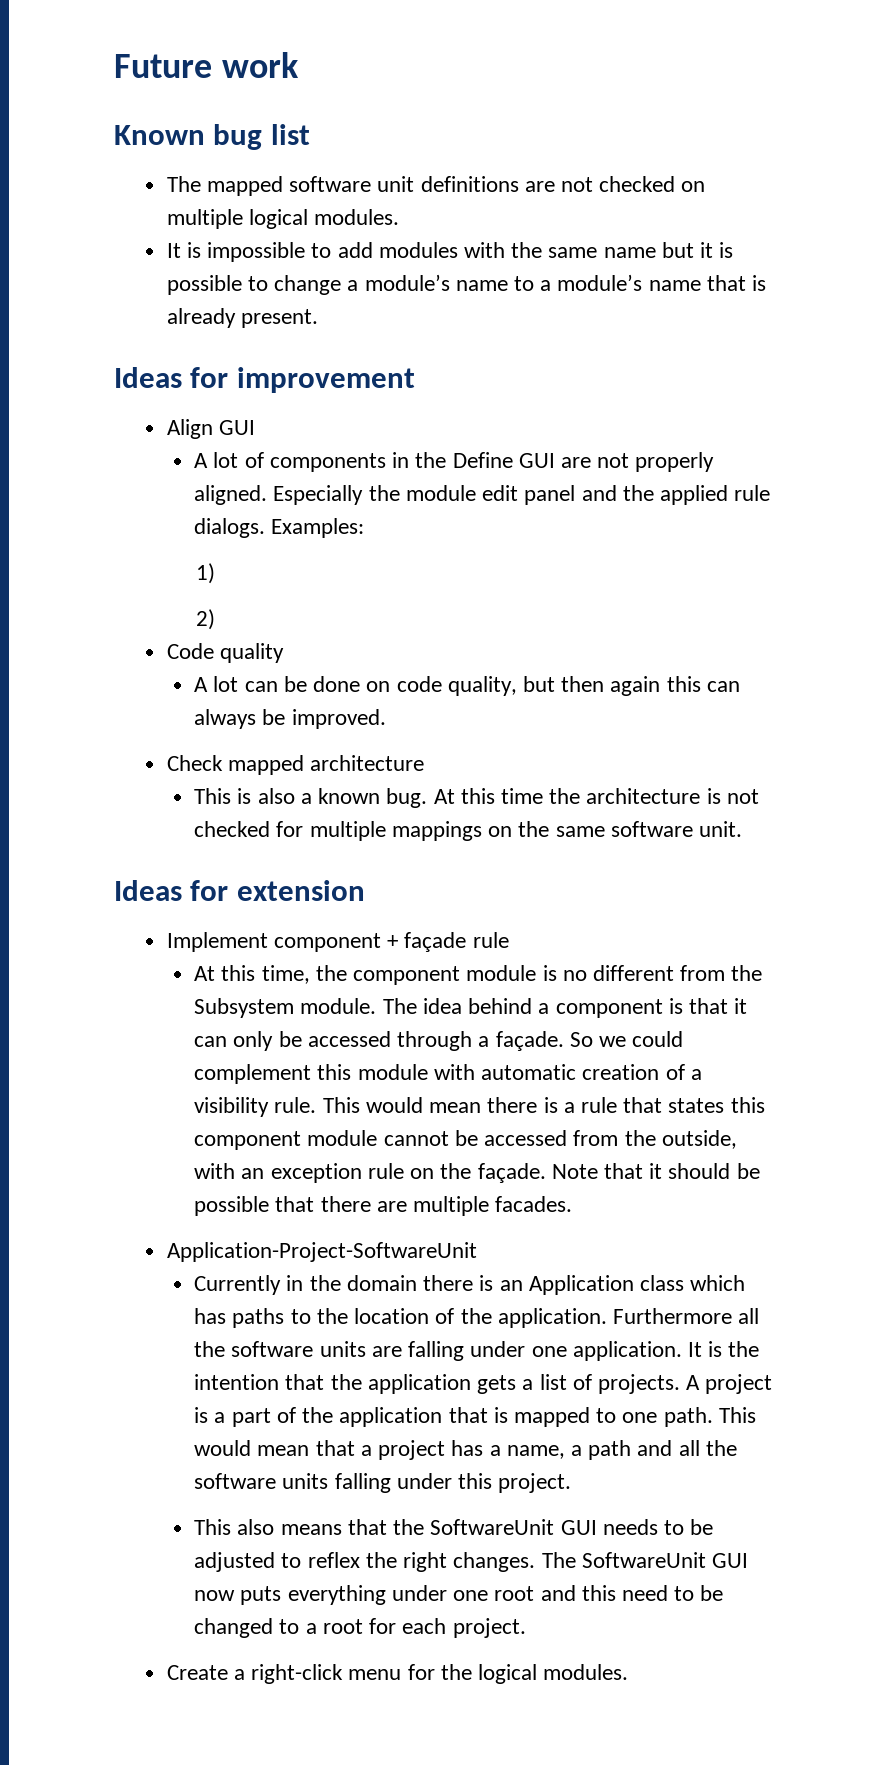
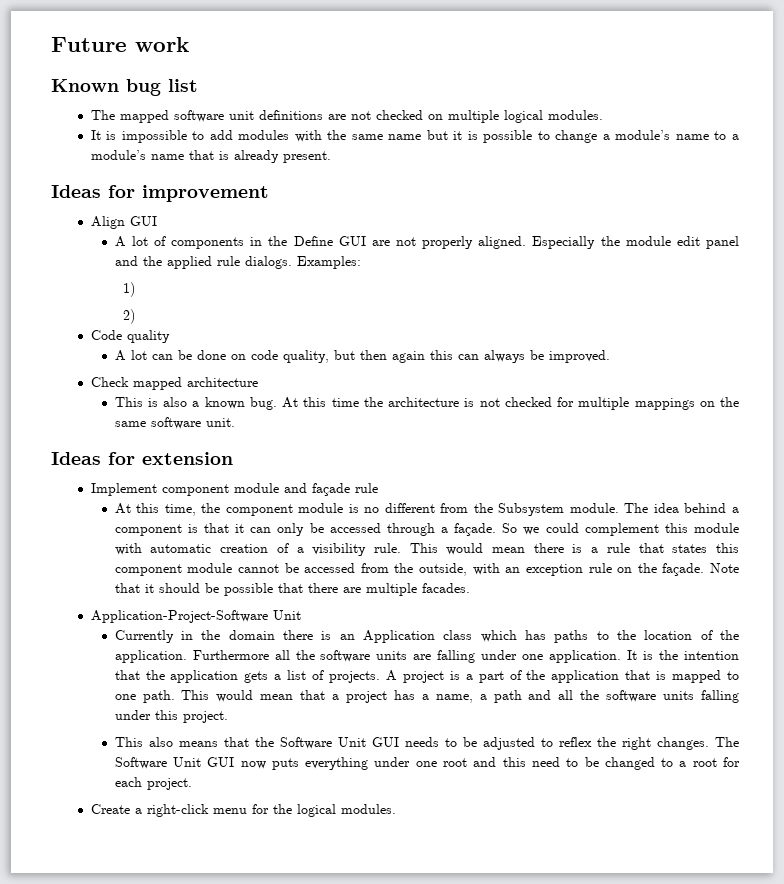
[387,935,399,948] + -> [233,483,307,493] module and
[166,1242,477,1262] Application-Project-SoftwareUnit -> [90,610,301,623] Application-Project-Software Unit
[430,1519,555,1535] SoftwareUnit -> [279,737,366,749] Software Unit
[581,1552,706,1568] SoftwareUnit -> [114,757,201,769] Software Unit

